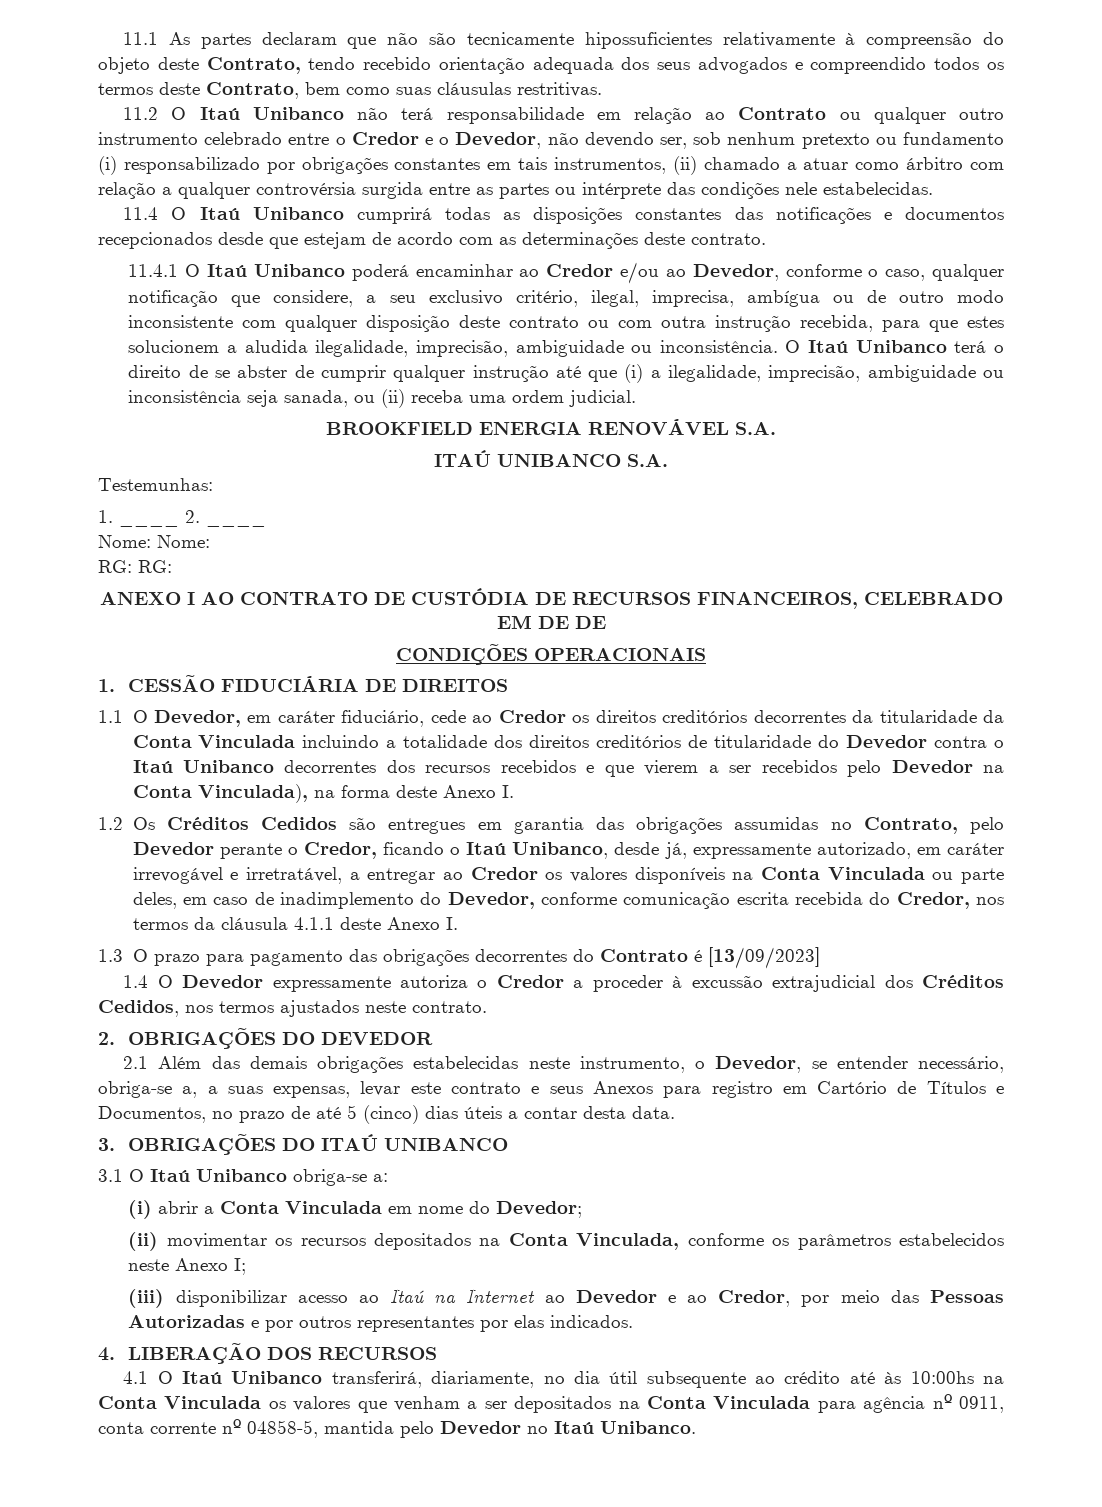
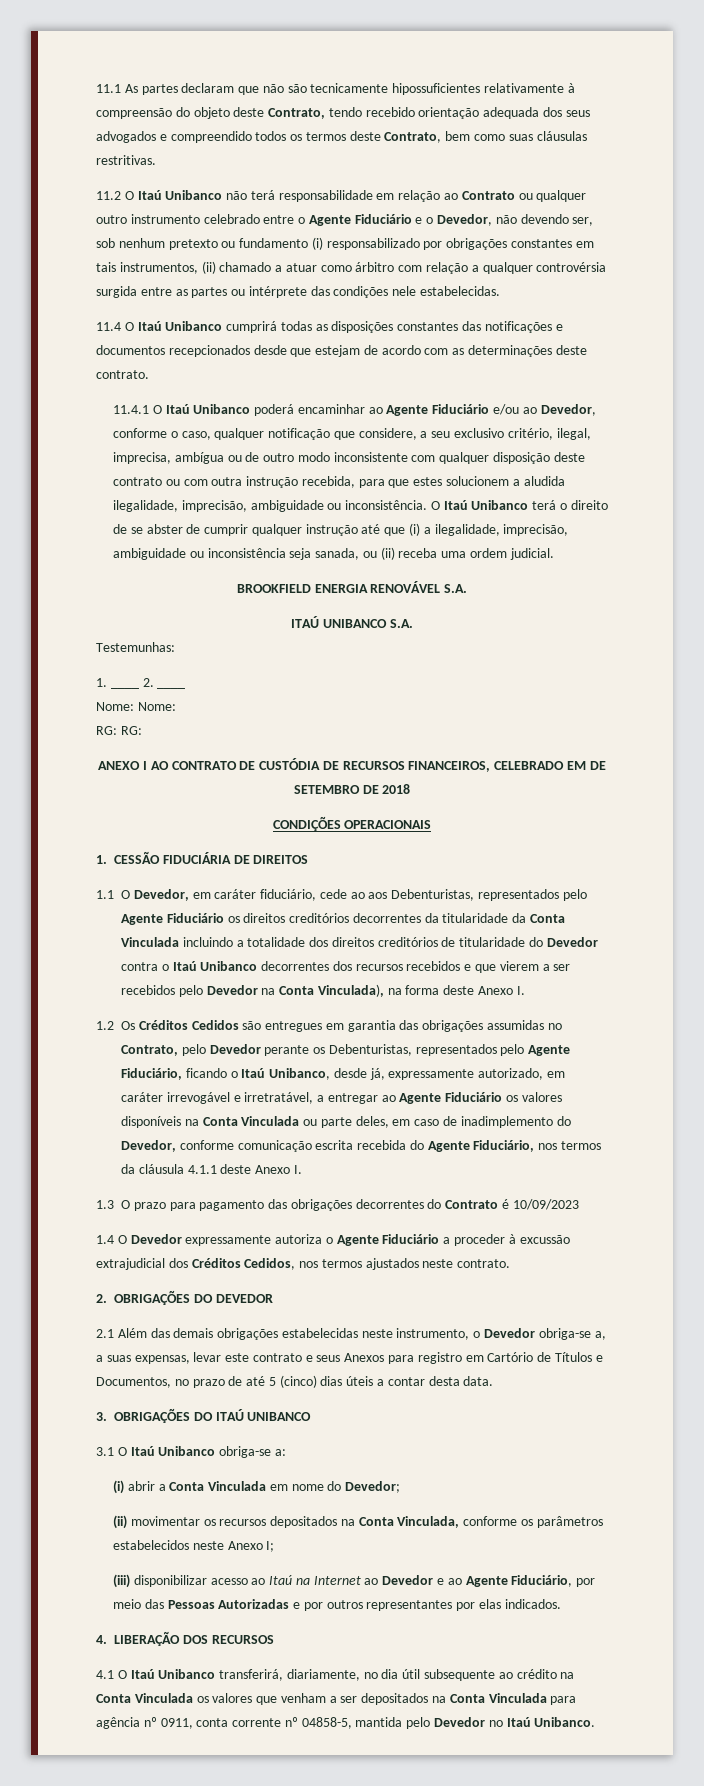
[351,132,419,145] Credor -> [308,214,412,226] Agente Fiduciário
[546,264,614,277] Credor -> [386,404,490,416] Agente Fiduciário
[574,616,606,629] DE -> [293,784,411,794] SETEMBRO DE 2018
[498,710,566,723] Credor -> [368,889,587,901] [121,913,224,925] aos Debenturistas, representados pelo Agente Fiduciário
[287,842,377,859] o Credor, -> [313,1044,571,1056] [121,1068,182,1080] os Debenturistas, representados pelo Agente Fiduciário,
[470,867,538,880] Credor -> [399,1092,503,1104] Agente Fiduciário
[896,892,970,909] Credor, -> [427,1140,535,1152] Agente Fiduciário,
[707,947,820,969] [13/09/2023] -> [512,1199,579,1210] 10/09/2023
[496,975,564,988] Credor -> [336,1234,440,1246] Agente Fiduciário
[715,1056,1004,1073] Devedor, se entender necessário, -> [484,1328,536,1338] Devedor
[718,1290,791,1307] Credor, -> [465,1575,573,1587] Agente Fiduciário,
[849,1371,974,1384] até às 10:00hs -> (557, 1674) none

